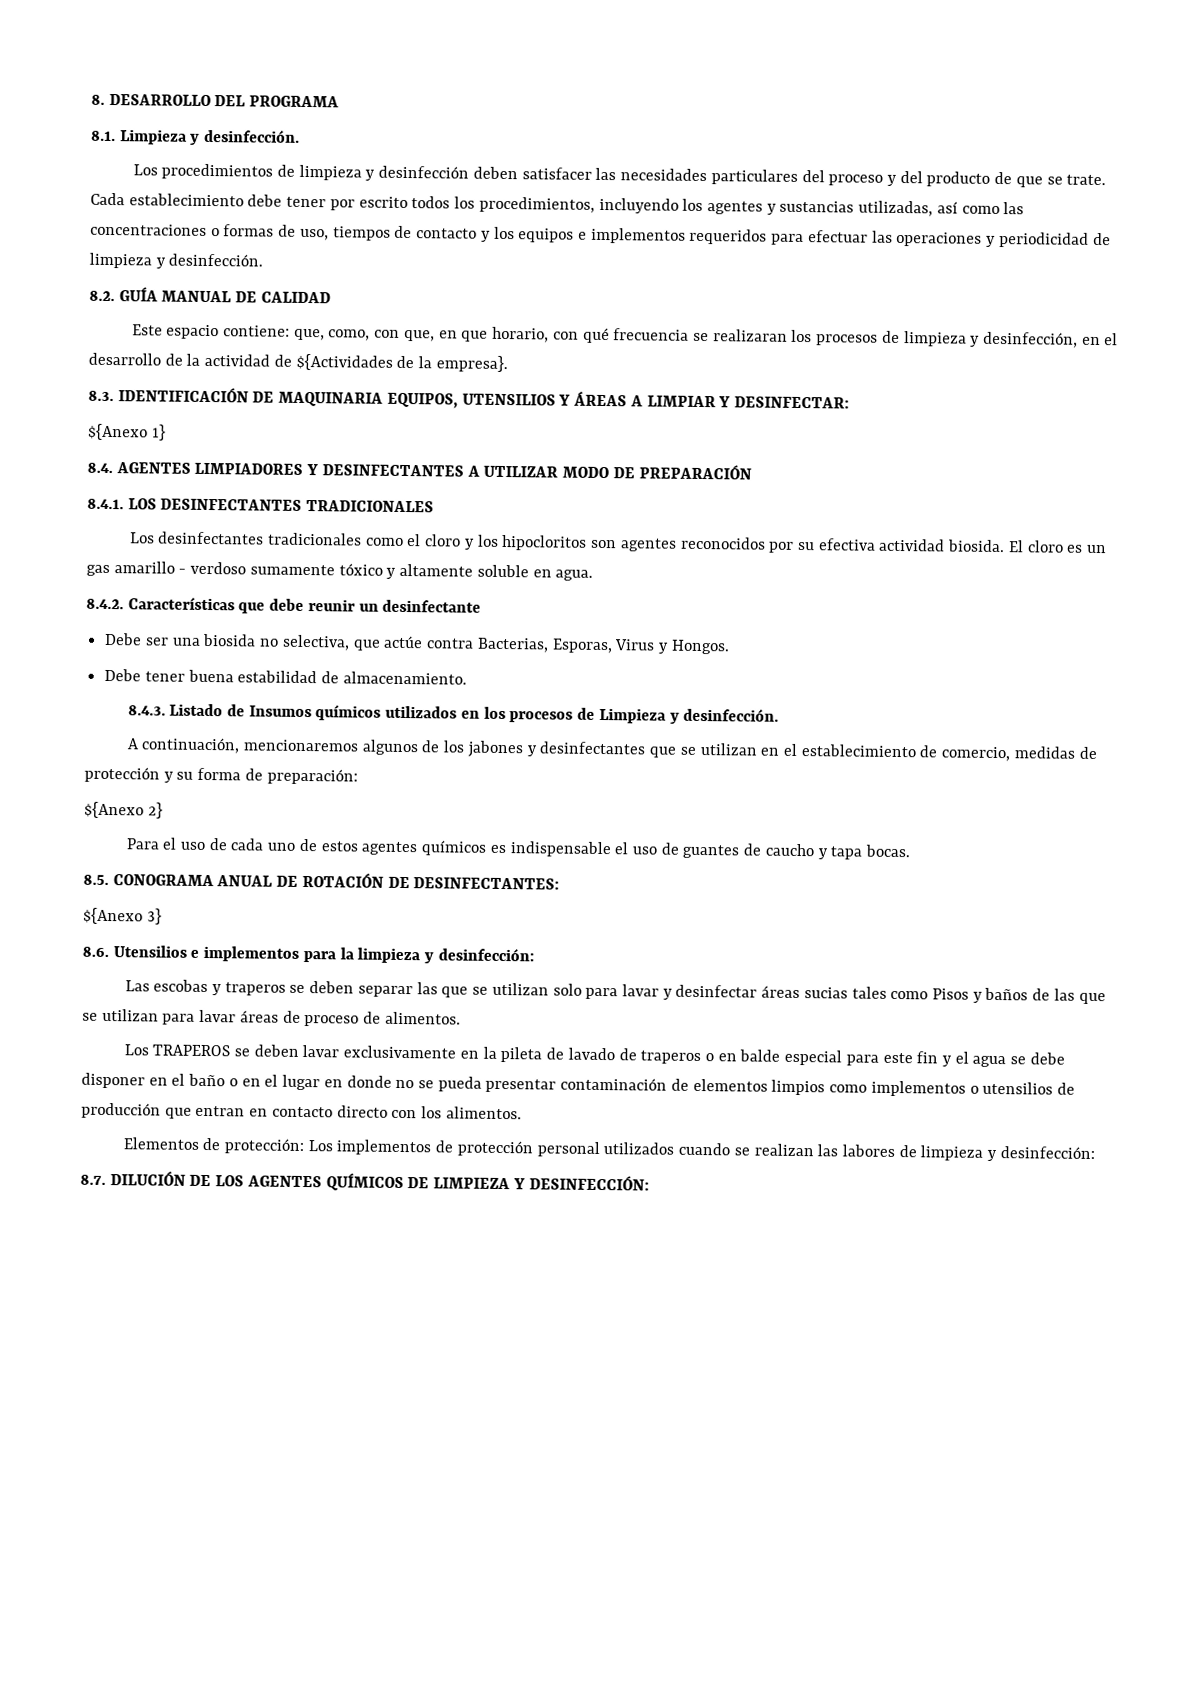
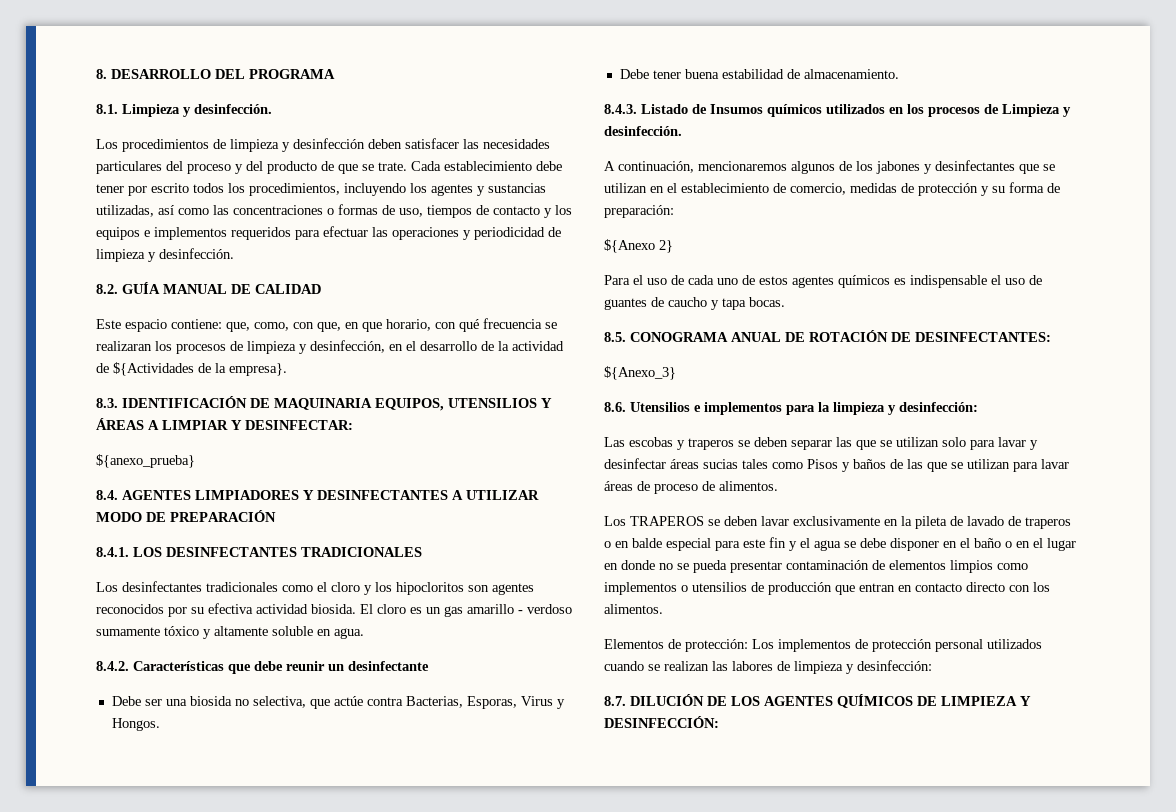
[88,423,166,441] ${Anexo 1} -> [96,454,195,468] ${anexo_prueba}
[83,907,162,925] ${Anexo 3} -> [604,366,676,380] ${Anexo_3}

